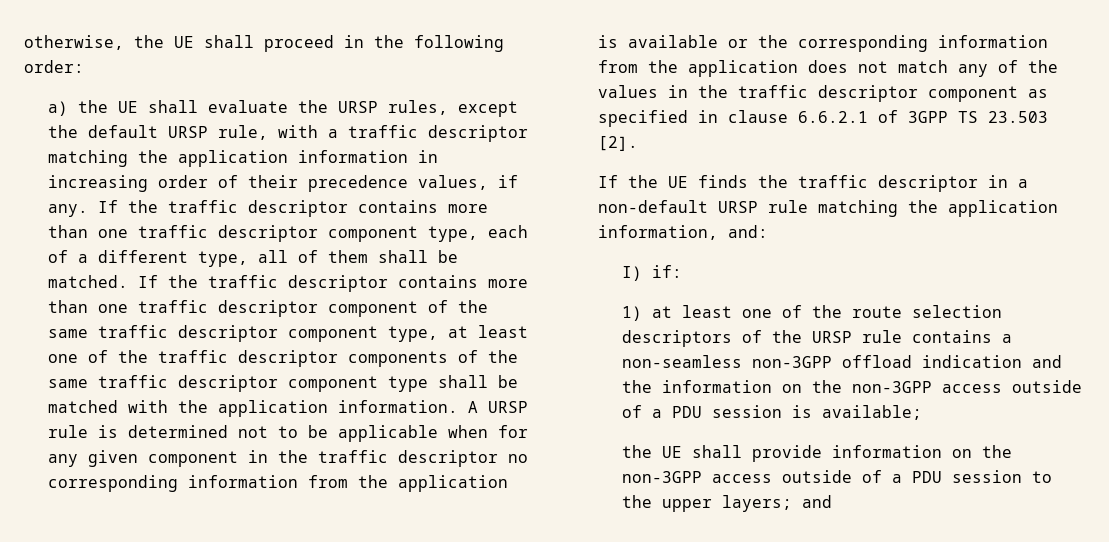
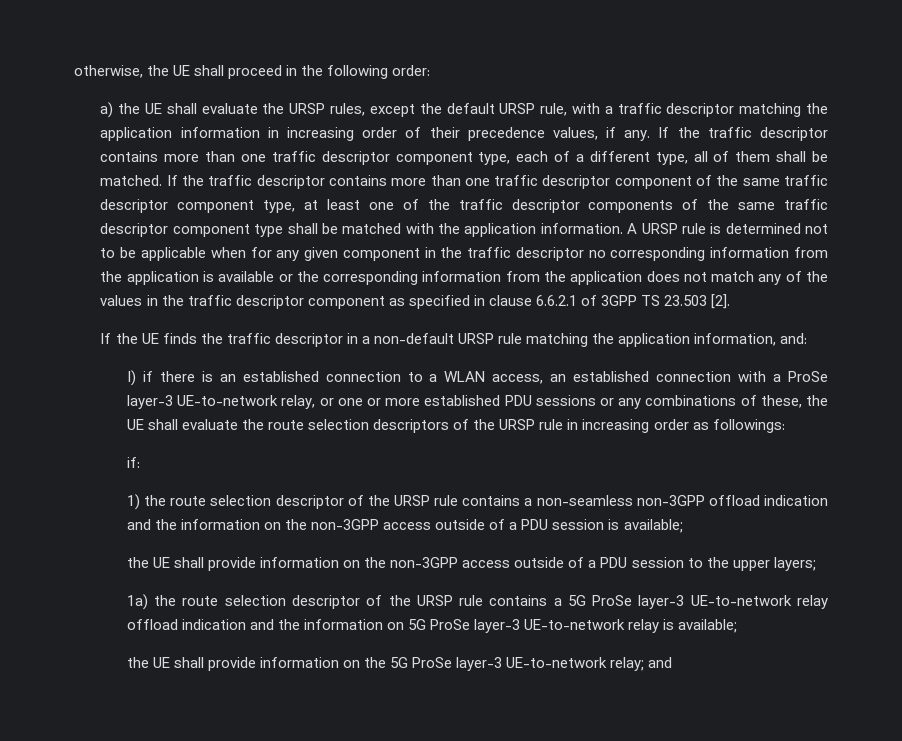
[652,265,683,278] [622,305,803,321] if: // 1) at least one of -> [142,371,829,384] [126,395,828,409] [126,419,238,430] if there is an established connection to a WLAN access, an established connection with a ProSe layer-3 UE-to-network relay, or one or more established PDU sessions or any combinations of these, the UE shall evaluate
(903, 336) none -> [567,419,785,433] [126,457,140,468] [126,494,459,510] in increasing order as followings: // if: // 1) the route selection descriptor of the URSP rule
(793, 503) none -> [126,594,829,610] [126,619,738,633] [126,657,645,671] // 1a) the route selection descriptor of the URSP rule contains a 5G ProSe layer-3 UE-to-network relay offload indication and the information on 5G ProSe layer-3 UE-to-network relay is available; // the UE shall provide information on the 5G ProSe layer-3 UE-to-network relay;

